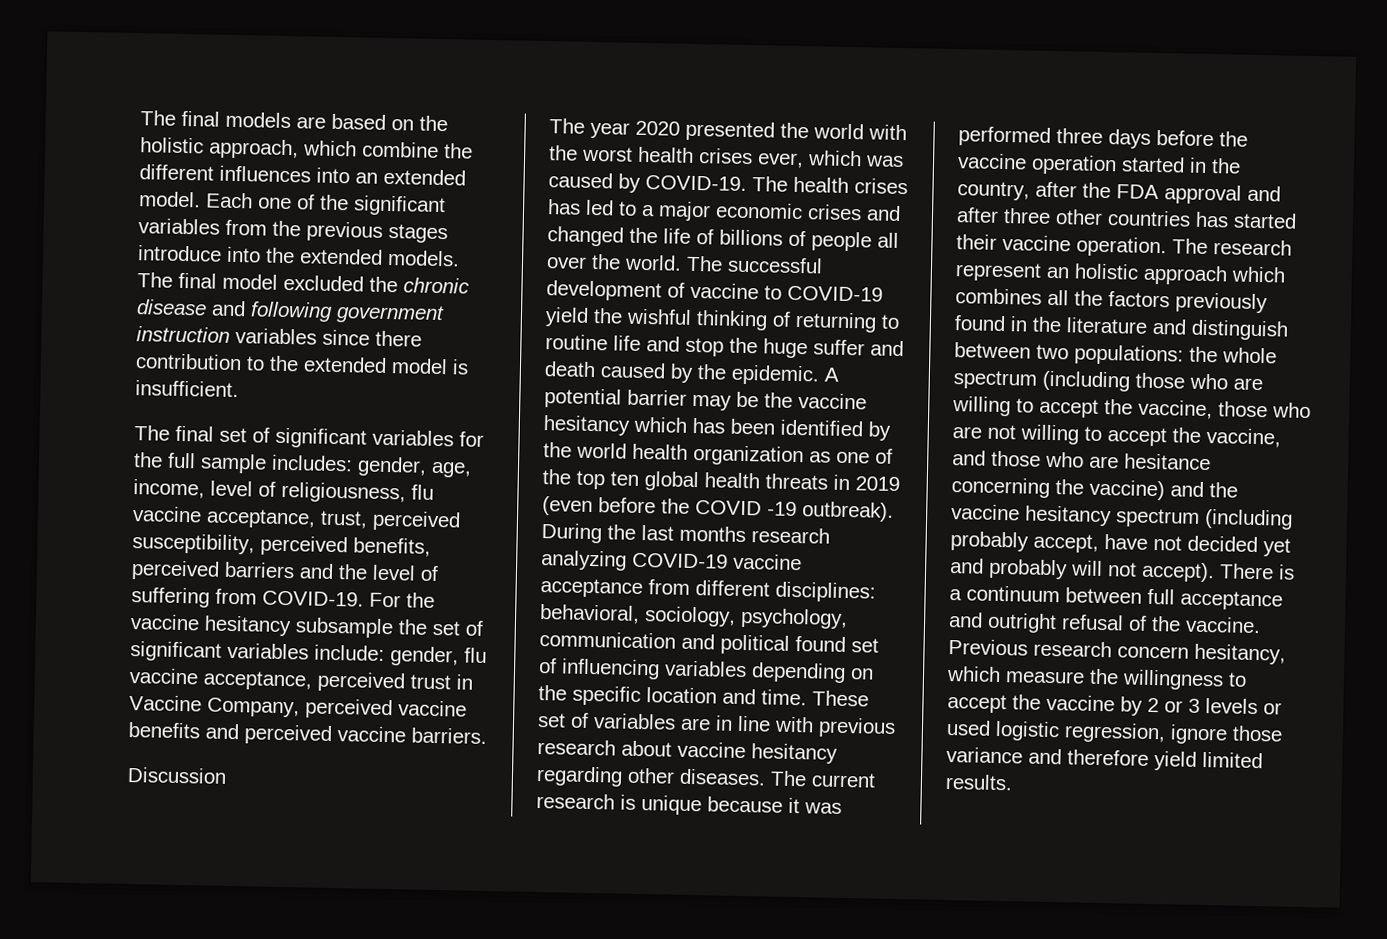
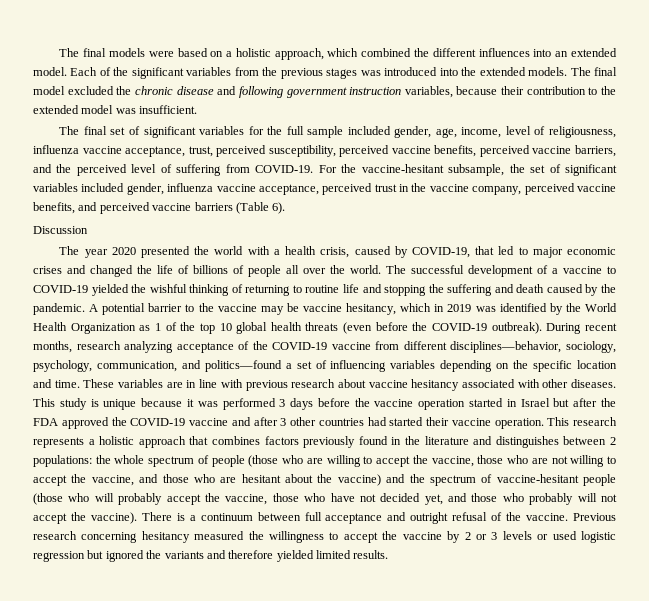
[296,116,326,129] are -> [148,51,174,57] were
[419,115,448,132] the -> [226,51,233,57] a
[362,141,439,158] combine -> [361,48,412,57] combined
[258,197,292,210] one -> (98, 71) none
[137,245,222,262] introduce -> [360,67,438,76] was introduced
[235,328,422,347] variables since there -> [404,86,525,98] variables, because their
[452,359,469,375] is -> [115,108,136,114] was
[271,454,353,472] includes: -> [347,126,391,135] included
[411,484,434,500] flu -> [33,145,79,154] influenza
(348, 546) none -> [391,146,431,154] vaccine
[224,561,368,580] barriers and the -> [532,145,616,157] [33,164,127,176] vaccine barriers, and the perceived
[130,614,394,639] vaccine hesitancy subsample -> [361,164,505,176] vaccine-hesitant subsample,
[314,644,487,667] include: gender, flu -> [81,183,214,195] included gender, influenza
[129,695,467,720] [128,722,200,739] Vaccine Company, perceived vaccine benefits -> [411,183,616,195] [33,202,75,214] the vaccine company, perceived vaccine benefits,
[411,727,487,745] barriers. -> [194,202,286,214] barriers (Table 6).
[549,145,904,169] [548,172,908,195] [547,199,581,215] the worst health crises ever, which was caused by COVID-19. The health crises has -> [273,246,495,258] a health crisis, caused by COVID-19, that
[641,204,655,217] a -> (528, 251) none
(685, 290) none -> [552,268,558,274] a
[545,307,589,327] yield -> [91,284,129,296] yielded
[685,337,865,359] stop the huge suffer -> [384,284,493,296] stopping the suffering
[731,364,820,386] epidemic. -> [33,303,85,315] pandemic.
[692,391,867,411] [543,415,891,441] [543,442,870,467] may be the vaccine hesitancy which has been identified by the world health organization as one -> [185,303,617,315] [33,322,161,334] to the vaccine may be vaccine hesitancy, which in 2019 was identified by the World Health Organization as 1
[610,471,639,486] ten -> [219,323,232,331] 10
[833,474,900,492] in 2019 -> (339, 326) none
[695,500,894,522] [541,523,830,544] [541,550,802,571] [540,578,643,599] COVID -19 outbreak). During the last months research analyzing COVID-19 vaccine acceptance -> [432,322,617,334] [33,341,371,353] COVID-19 outbreak). During recent months, research analyzing acceptance of the COVID-19 vaccine
[775,581,876,603] [539,604,848,630] [539,631,846,655] disciplines: behavioral, sociology, psychology, communication and political found -> [450,341,616,353] [33,360,292,372] disciplines—behavior, sociology, psychology, communication, and politics—found a
[537,712,589,728] set of -> (115, 383) none
[536,766,876,788] [536,792,615,810] regarding other diseases. The current research -> [461,379,616,388] [33,398,87,410] associated with other diseases. This study
[1056,128,1103,144] three -> [279,399,286,407] 3
[1211,158,1241,174] [957,181,1030,201] the country, -> [520,398,570,407] Israel but
[1164,184,1242,205] approval -> [61,417,228,429] approved the COVID-19 vaccine
[1003,208,1051,224] three -> [280,418,287,426] 3
[1195,211,1229,228] has -> [367,417,387,426] had
[1172,238,1292,256] [955,262,1286,286] [955,288,1103,306] The research represent an holistic approach which combines all the -> [547,417,617,426] [33,436,260,448] This research represents a holistic approach that combines
[1191,319,1289,341] [954,342,1069,360] distinguish between two -> [495,436,617,448] distinguishes between 2
[1042,370,1185,392] (including those -> [197,455,279,467] of people (those
[1124,453,1211,471] [951,477,1050,498] hesitance concerning -> [241,474,313,483] hesitant about
[951,504,1293,530] [950,531,1291,557] [950,558,1215,583] vaccine hesitancy spectrum (including probably accept, have not decided yet and probably will not accept). -> [429,474,616,486] [33,493,618,505] [33,512,137,524] spectrum of vaccine-hesitant people (those who will probably accept the vaccine, those who have not decided yet, and those who probably will not accept the vaccine).
[1117,643,1286,665] [946,665,1085,684] concern hesitancy, which measure -> [81,531,245,543] concerning hesitancy measured
[1064,722,1283,745] [946,747,1023,764] regression, ignore those variance -> [33,550,204,562] regression but ignored the variants
[1154,751,1197,771] yield -> [276,550,314,562] yielded

